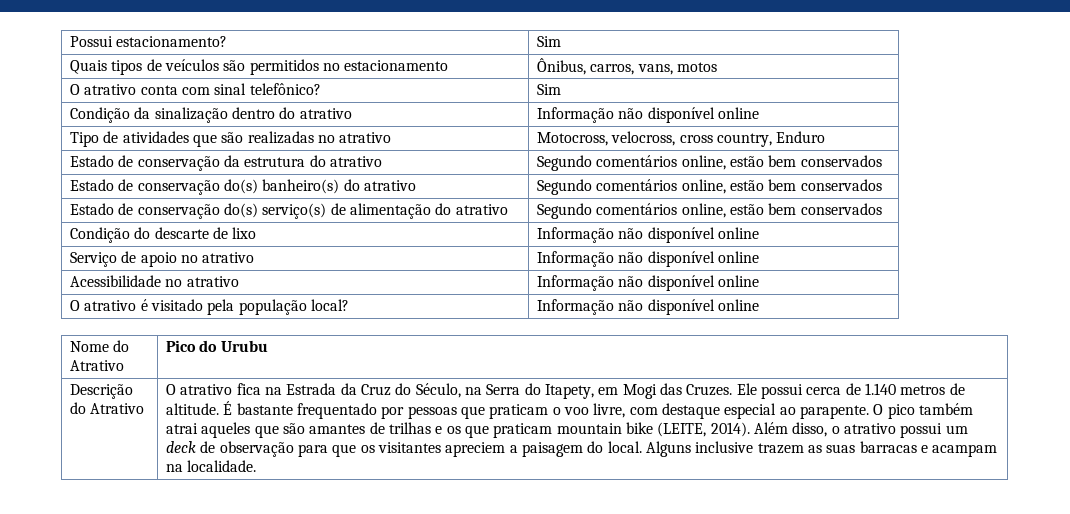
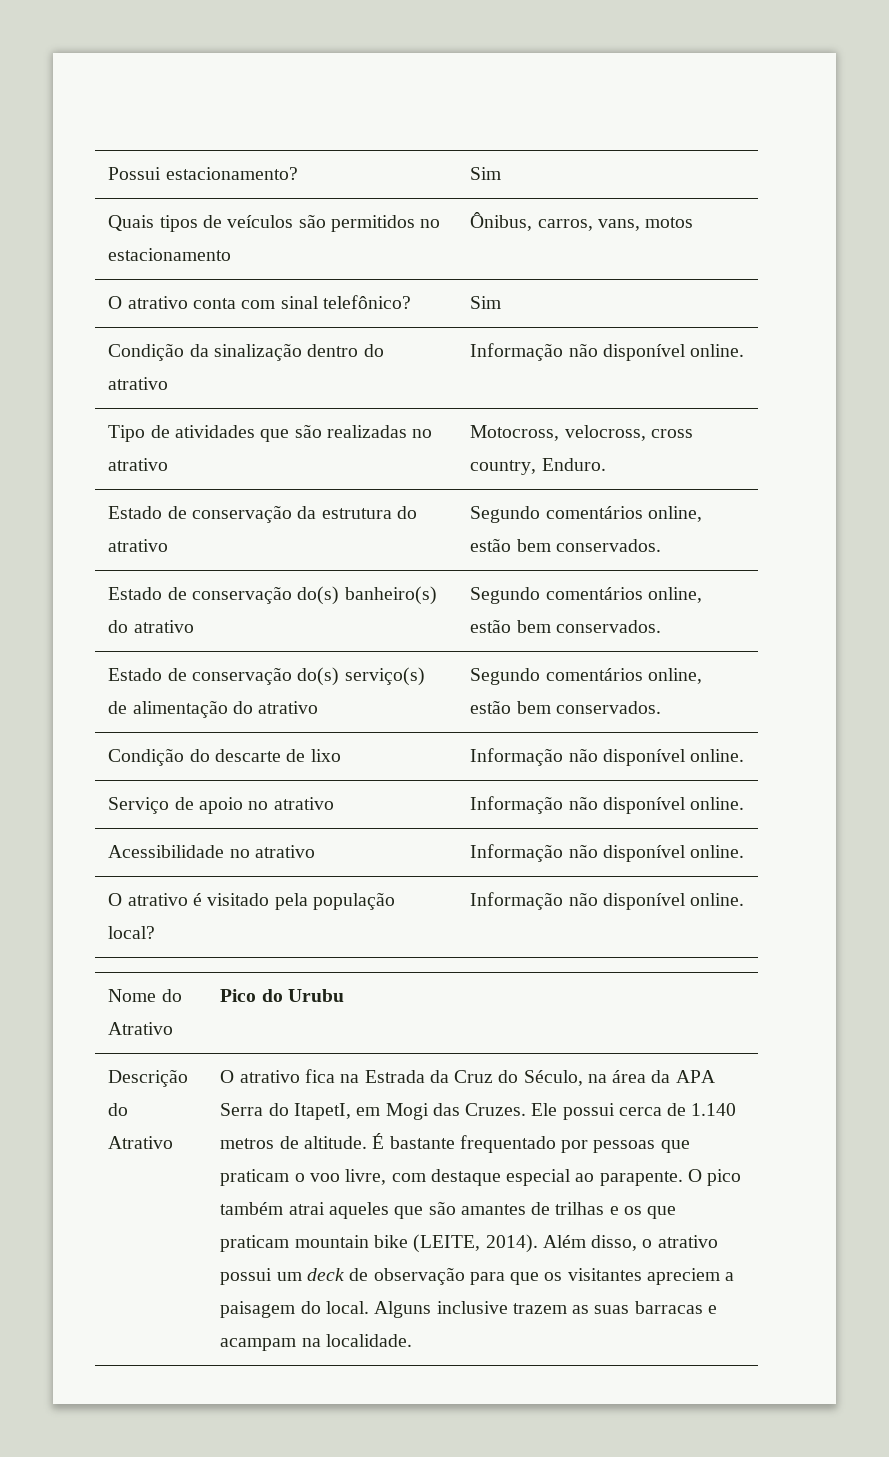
[718,107,760,119] online -> [690,344,745,357] online.
[776,131,826,143] Enduro -> [541,458,606,471] Enduro.
[800,155,882,167] conservados -> [555,539,661,552] conservados.
[800,179,882,191] conservados -> [555,620,661,633] conservados.
[800,203,882,215] conservados -> [555,701,661,714] conservados.
[718,227,760,239] online -> [690,749,745,762] online.
[718,251,760,263] online -> [690,797,745,810] online.
[718,275,760,287] online -> [690,845,745,858] online.
[718,299,760,311] online -> [690,893,745,906] online.
(483, 391) none -> [612,1070,715,1083] área da APA
[544,384,594,399] Itapety, -> [293,1103,351,1120] ItapetI,

